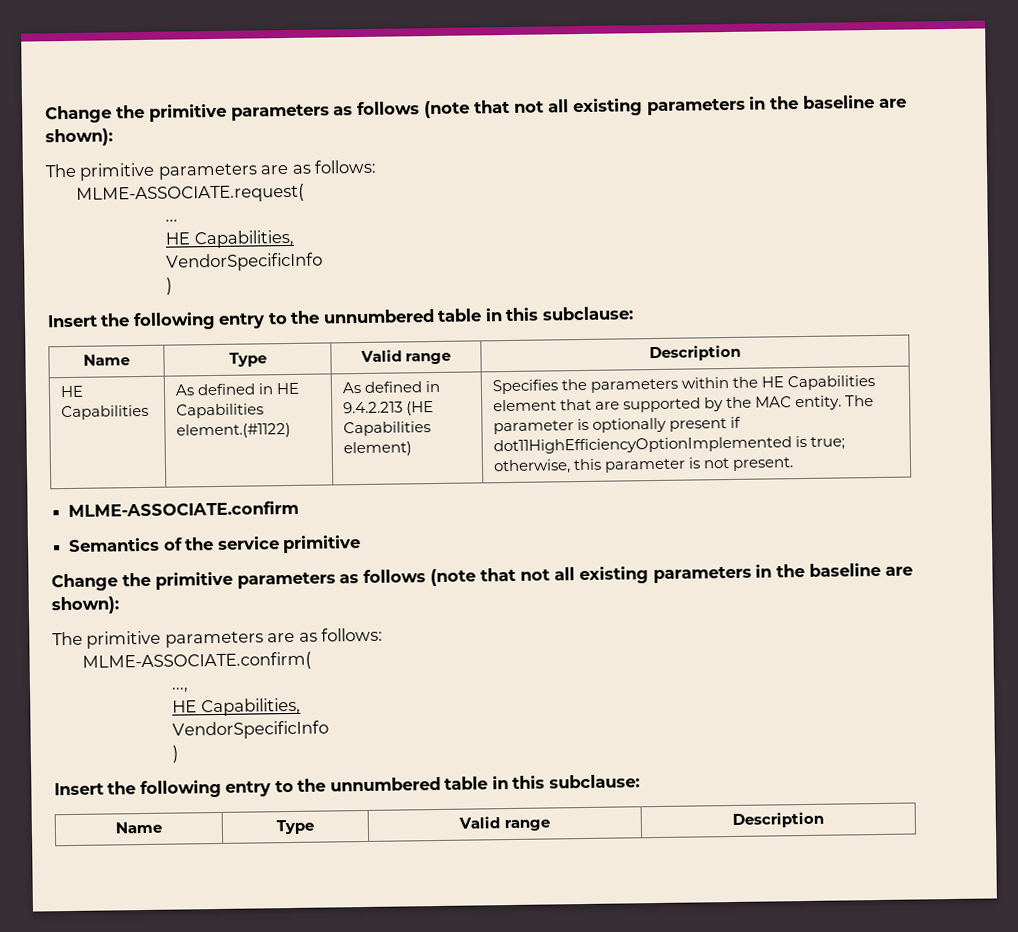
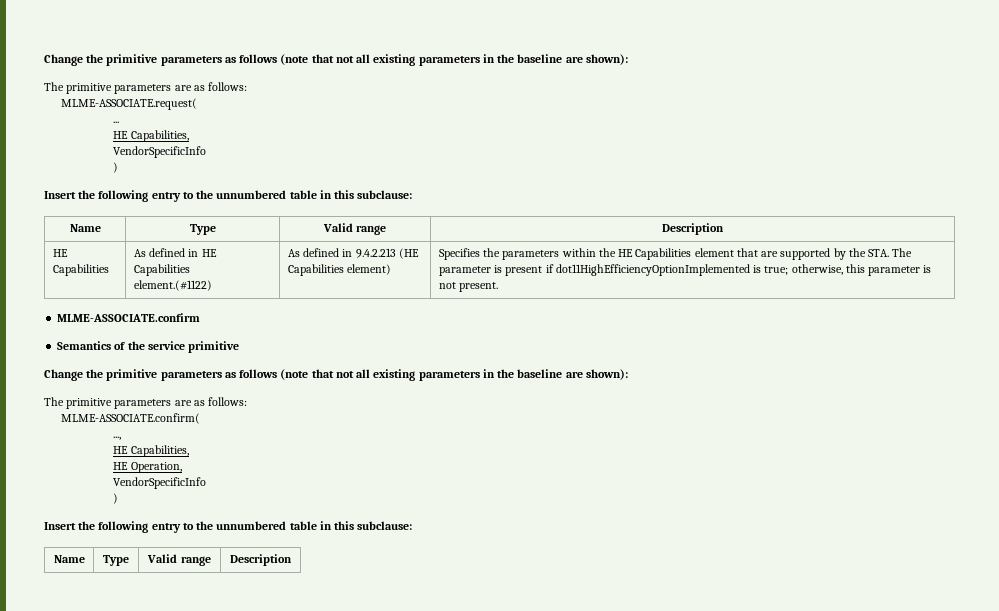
[755,395,843,411] MAC entity. -> [868,249,890,257] STA.
[592,417,668,433] optionally -> (503, 269) none
(301, 707) none -> [113,462,182,473] // HE Operation,

